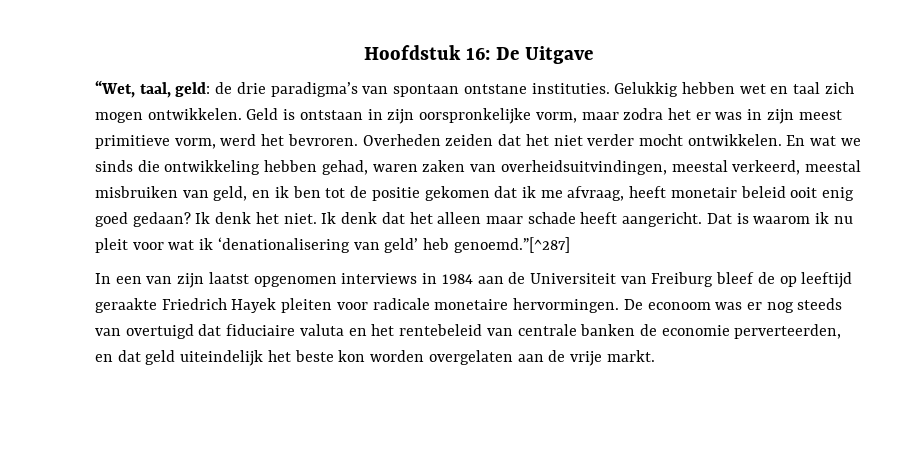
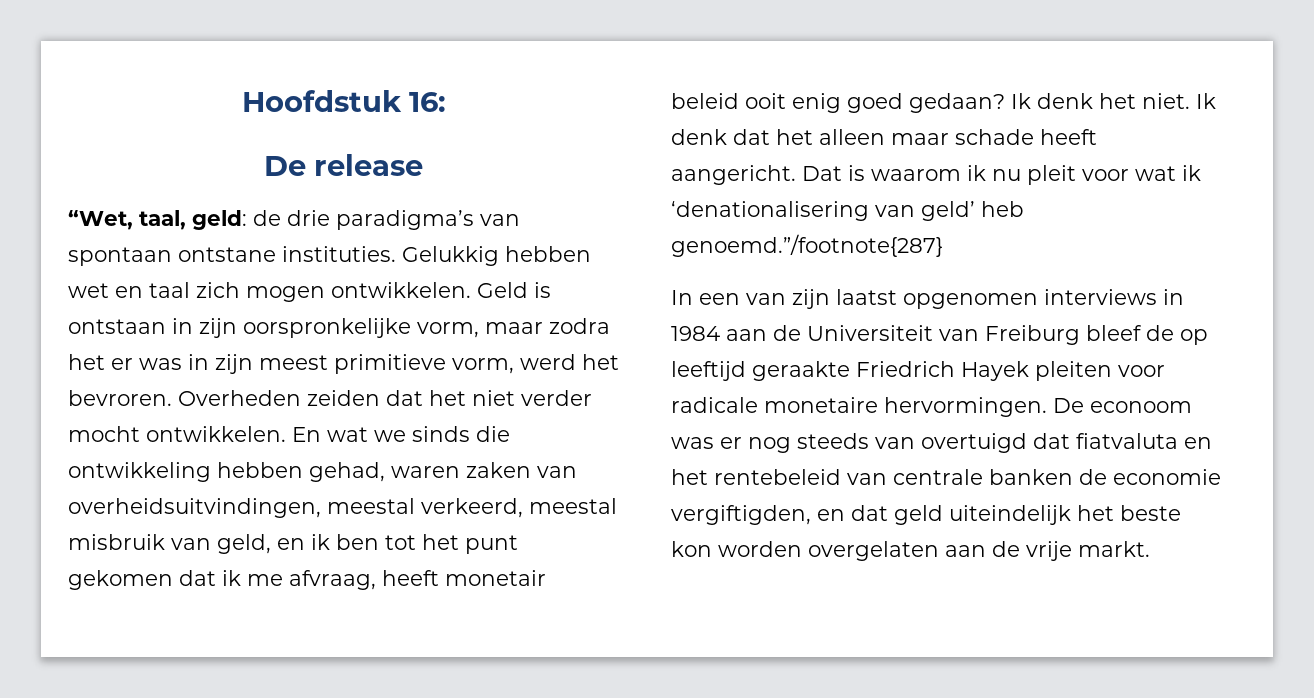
[495,46,593,64] De Uitgave -> [264,154,423,176] // De release
[95,186,178,198] misbruiken -> [68,534,165,550] misbruik
[350,186,420,201] de positie -> [422,534,518,554] het punt
[453,237,570,253] genoemd.”[^287] -> [671,234,943,257] genoemd.”/footnote{287}
[226,324,344,336] fiduciaire valuta -> [1076,433,1178,449] fiatvaluta
[734,324,842,339] perverteerden, -> [671,505,811,525] vergiftigden,

